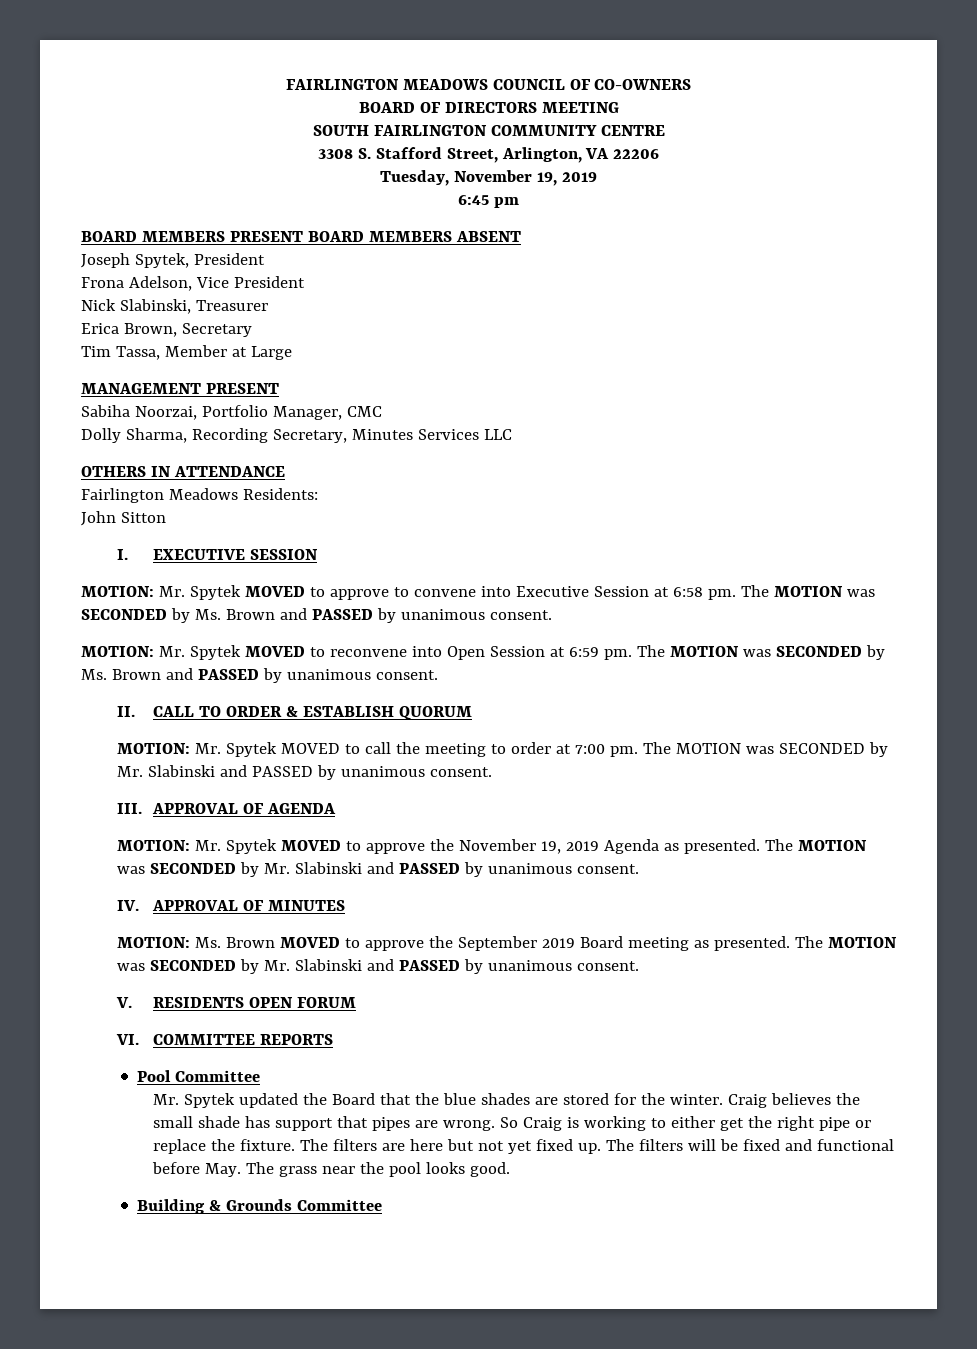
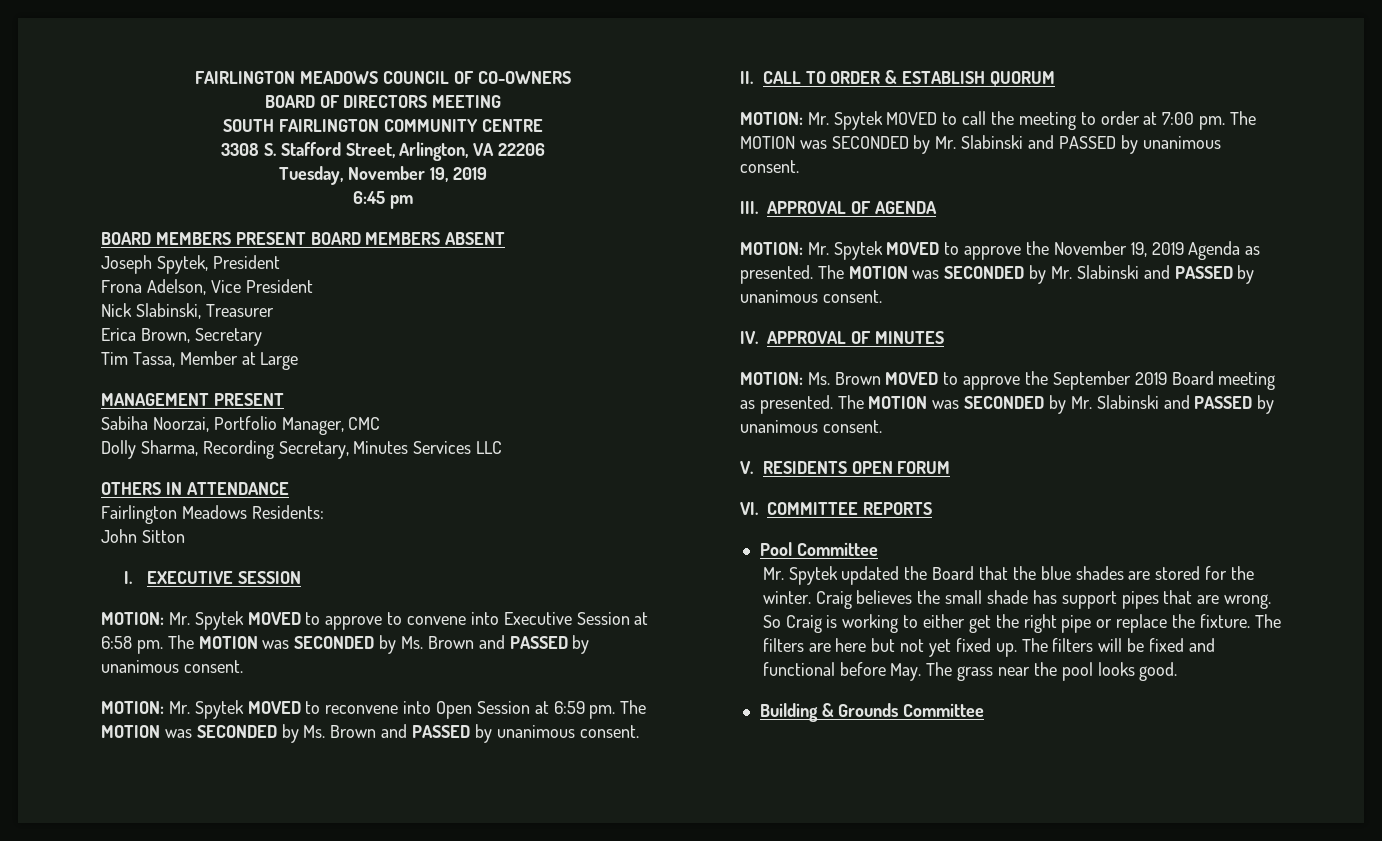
[336,1116,410,1131] that pipes -> [1121,590,1193,609] pipes that

